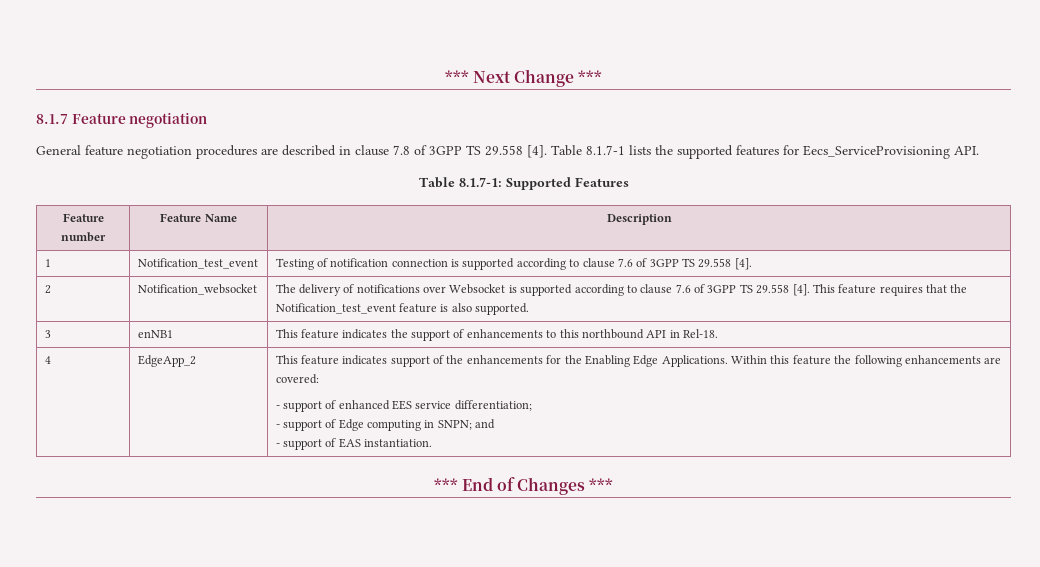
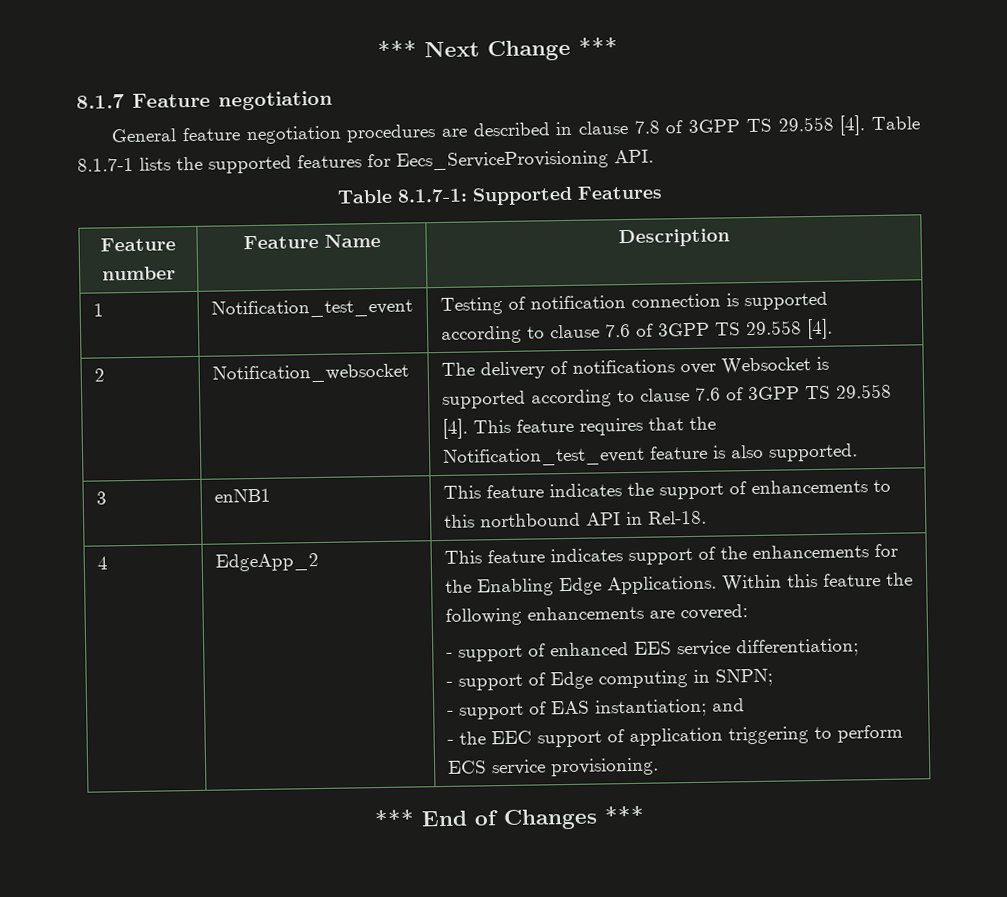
[475,419,496,429] and -> (773, 677) none
[364,439,433,447] instantiation. -> [594,698,745,718] [446,724,903,748] [447,757,659,777] instantiation; and // - the EEC support of application triggering to perform ECS service provisioning.

